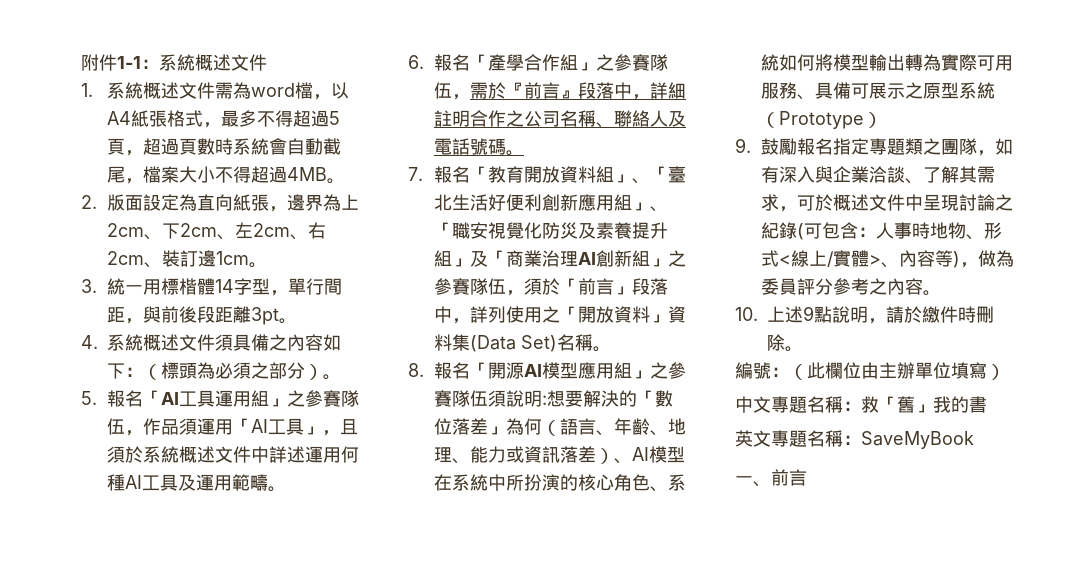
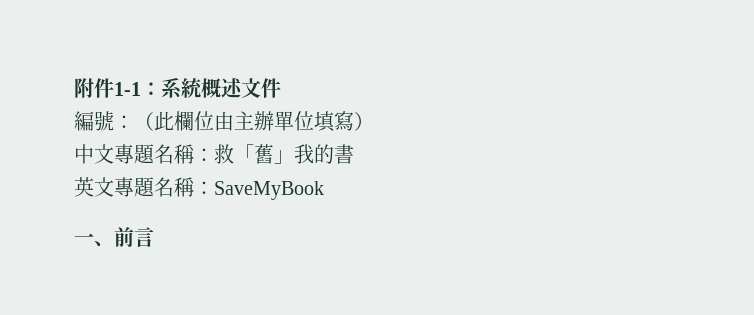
[81,82,349,100] [106,110,340,128] [106,138,341,156] [106,166,345,184] [81,194,359,212] [106,222,326,240] [106,250,267,268] [81,278,342,296] [106,306,297,325] [81,334,341,351] [107,362,341,380] [81,390,359,407] [106,418,358,436] [106,446,359,463] [106,474,286,492] [408,54,668,71] [433,82,686,100] [433,110,686,128] [433,138,524,156] [408,166,686,184] [433,194,668,212] [433,222,668,239] [433,250,686,267] [433,278,668,296] [433,306,686,324] [433,334,611,352] [408,362,686,379] [433,390,673,407] [433,418,686,436] [433,446,685,464] [433,474,686,492] [760,54,1013,71] [760,82,995,100] [760,111,882,129] [735,138,1013,156] [760,166,995,184] [760,194,1013,212] [760,222,1002,240] [760,250,1014,268] [760,278,941,296] [735,306,994,324] [767,334,803,352] // 1.系統概述文件需為word檔，以A4紙張格式，最多不得超過5頁，超過頁數時系統會自動截尾，檔案大小不得超過4MB。 // 2.版面設定為直向紙張，邊界為上2cm、下2cm、左2cm、右2cm、裝訂邊1cm。 // 3.統一用標楷體14字型，單行間距，與前後段距離3pt。 // 4.系統概述文件須具備之內容如下：（標頭為必須之部分）。 // 5.報名「AI工具運用組」之參賽隊伍，作品須運用「AI工具」，且須於系統概述文件中詳述運用何種AI工具及運用範疇。 // 6.報名「產學合作組」之參賽隊伍，需於『前言』段落中，詳細註明合作之公司名稱、聯絡人及電話號碼。 // 7.報名「教育開放資料組」、「臺北生活好便利創新應用組」、「職安視覺化防災及素養提升組」及「商業治理AI創新組」之參賽隊伍，須於「前言」段落中，詳列使用之「開放資料」資料集(Data Set)名稱。 // 8.報名「開源AI模型應用組」之參賽隊伍須說明:想要解決的「數位落差」為何（語言、年齡、地理、能力或資訊落差）、AI模型在系統中所扮演的核心角色、系統如何將模型輸出轉為實際可用服務、具備可展示之原型系統（Prototype） // 9.鼓勵報名指定專題類之團隊，如有深入與企業洽談、了解其需求，可於概述文件中呈現討論之紀錄(可包含：人事時地物、形式<線上/實體>、內容等)，做為委員評分參考之內容。 // 10.上述9點說明，請於繳件時刪除。 -> (281, 88) none

